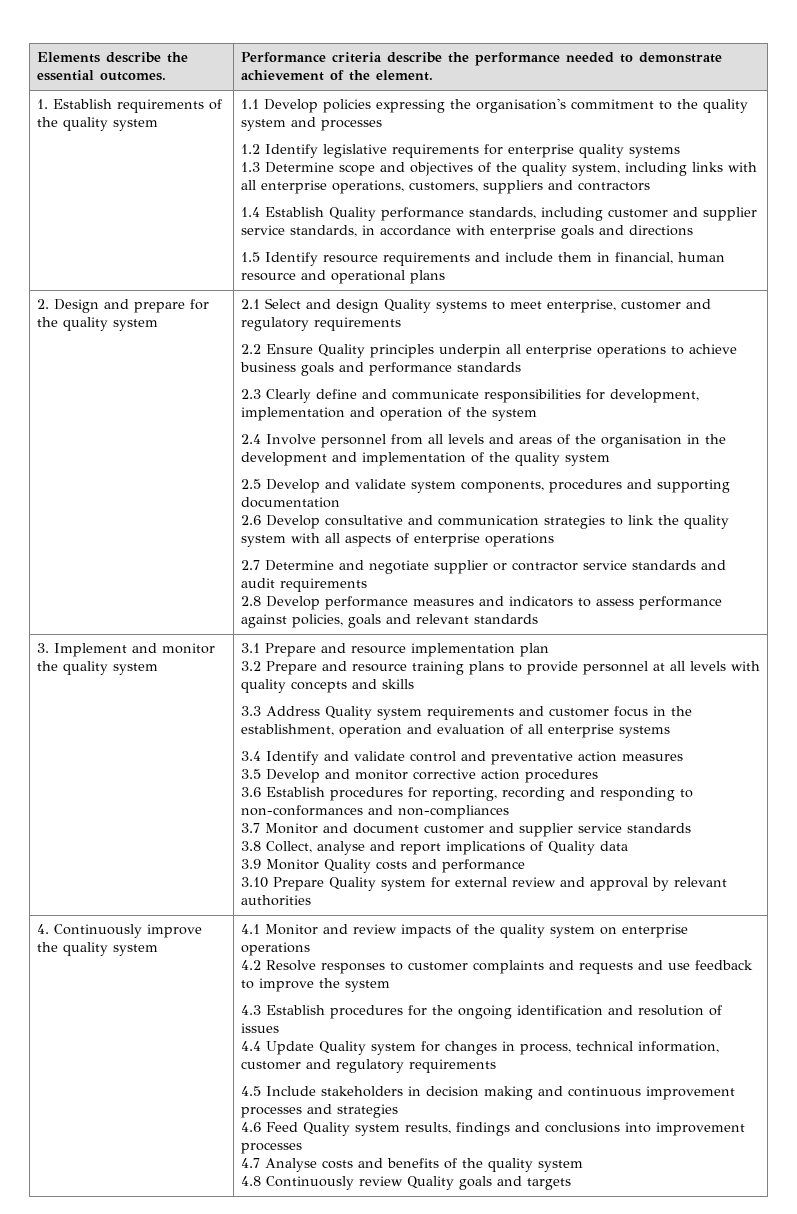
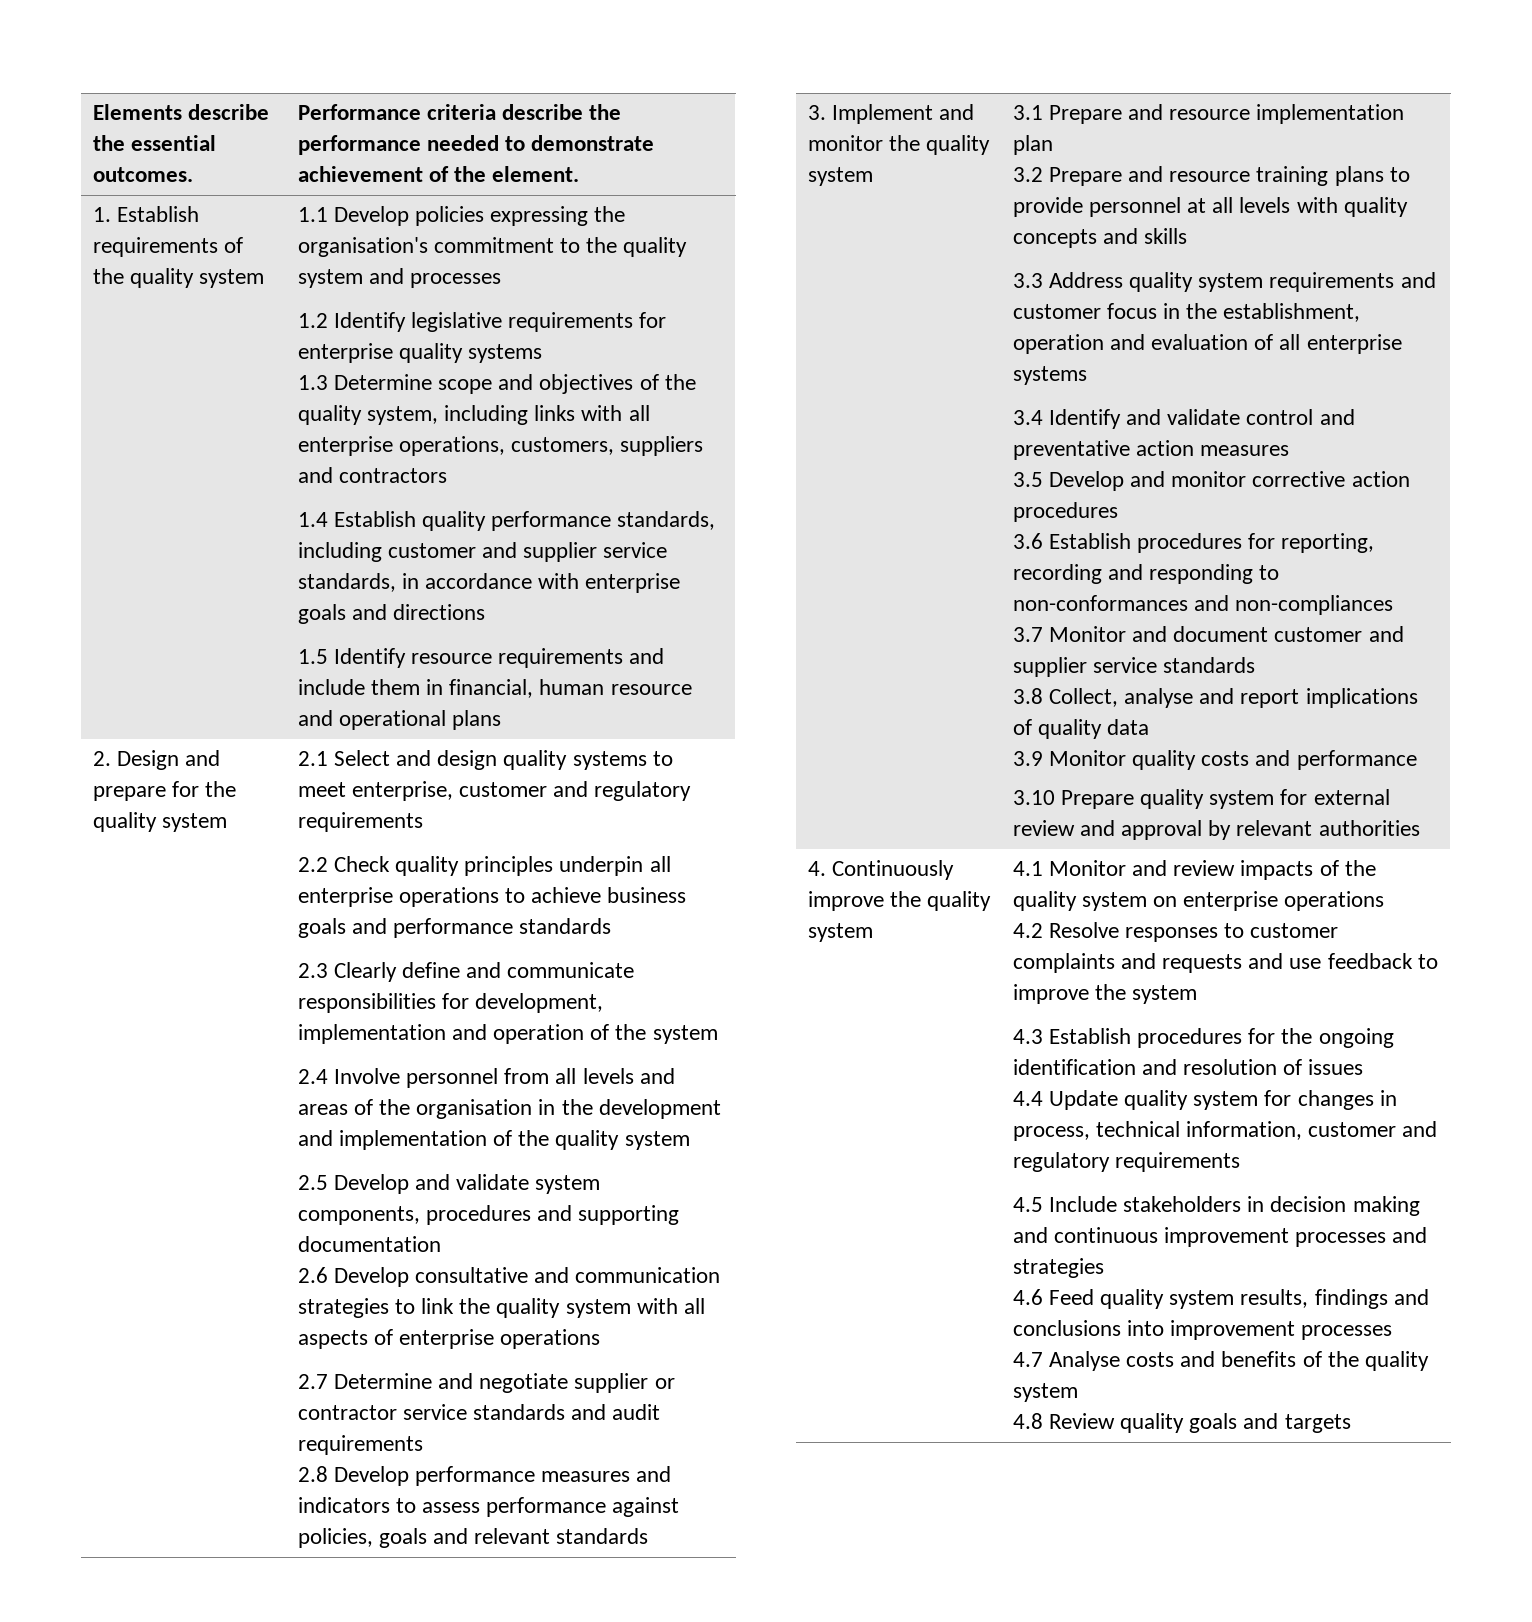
[328,207,376,221] Quality -> [421,511,486,531] quality
[383,299,431,313] Quality -> [503,750,568,770] quality
[265,344,365,358] Ensure Quality -> [333,856,459,876] Check quality
[324,706,372,720] Quality -> [1128,272,1193,292] quality
[547,841,595,855] Quality -> [1037,719,1102,739] quality
[323,859,371,873] Quality -> [1131,750,1196,770] quality
[328,877,376,891] Quality -> [1139,789,1204,809] quality
[318,1041,366,1055] Quality -> [1123,1090,1188,1110] quality
[302,1122,350,1136] Quality -> [1099,1289,1164,1309] quality
[265,1176,454,1190] Continuously review Quality -> [1048,1413,1184,1433] Review quality

